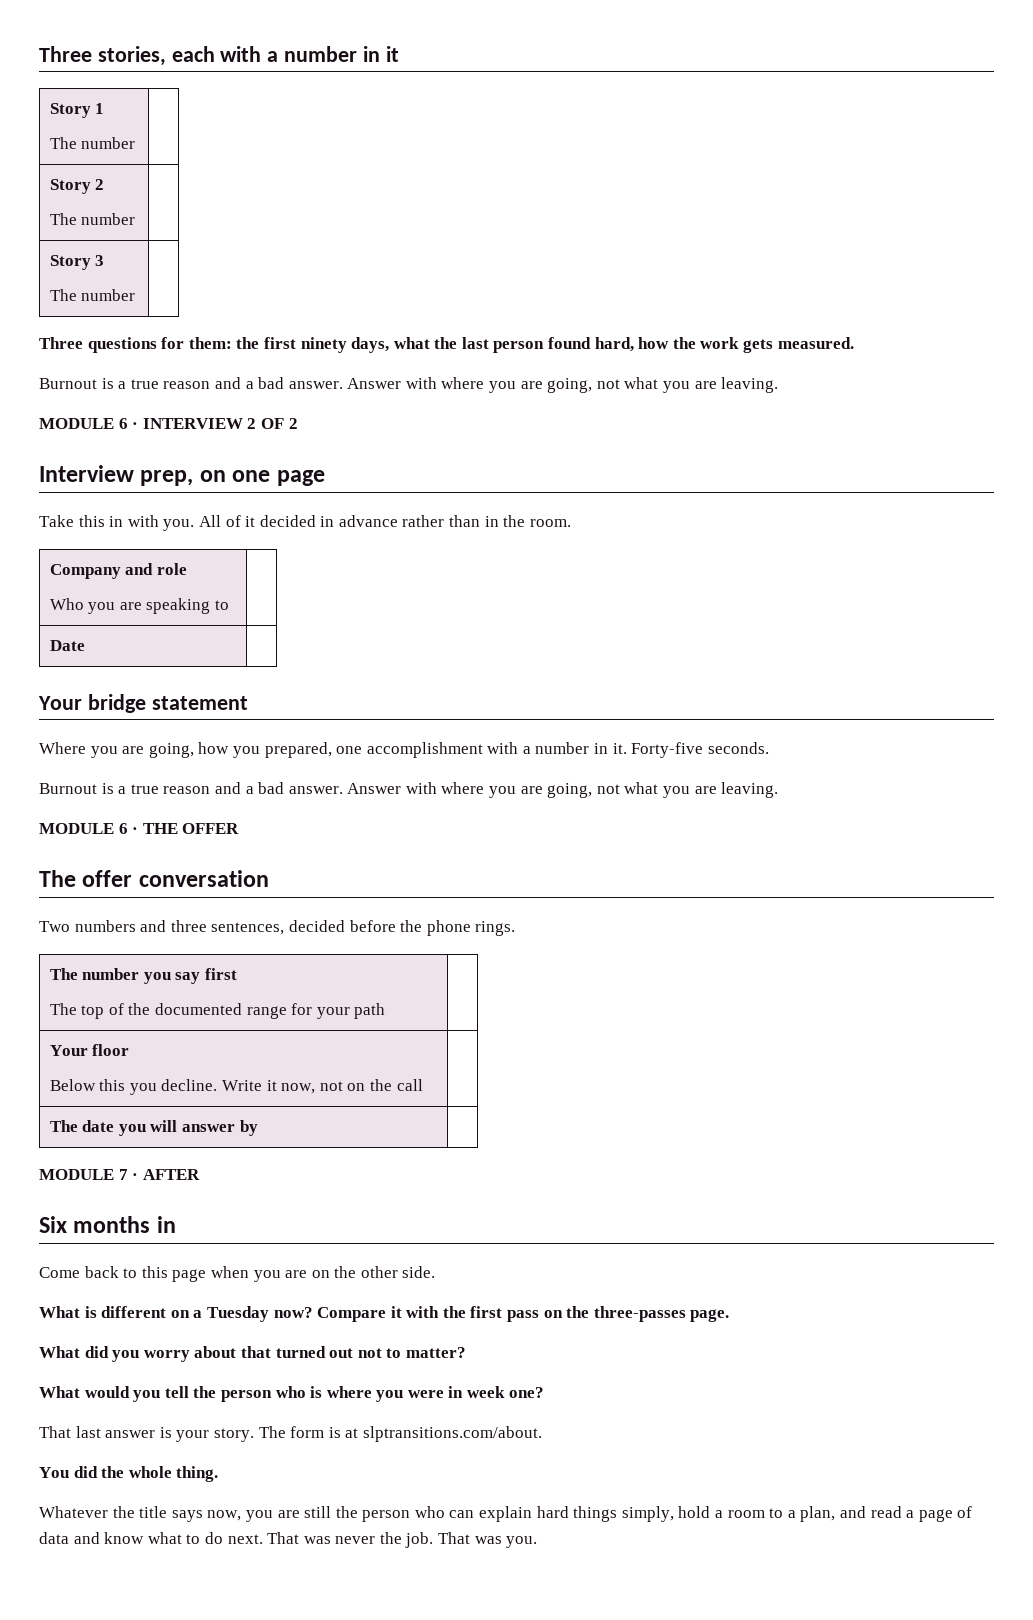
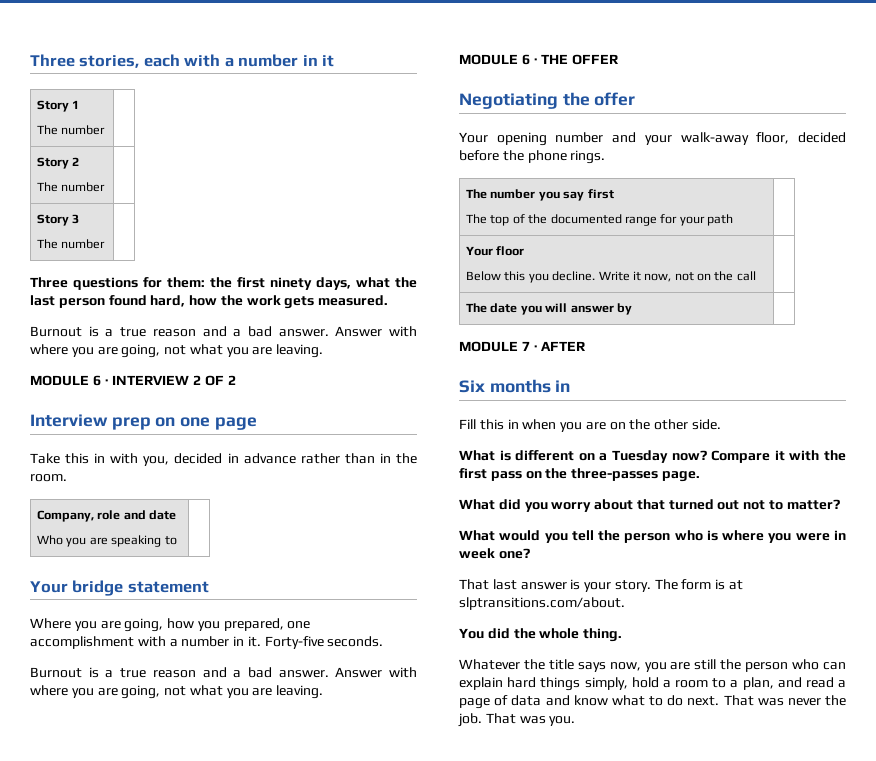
[140,470,194,486] prep, -> [111,417,151,430] prep
[163,515,256,531] you. All of it -> [143,456,170,466] you,
[49,563,187,579] Company and role -> [37,510,177,522] Company, role and date
[49,640,85,651] // Date | -> (177, 540) none
[39,870,76,887] The -> [459,92,590,109] Negotiating the
[138,870,269,887] [39,920,285,935] conversation // Two numbers and three sentences, -> [459,132,790,146] // Your opening number and your walk-away floor,
[39,1266,207,1282] Come back to this page -> [459,419,519,430] Fill this in

